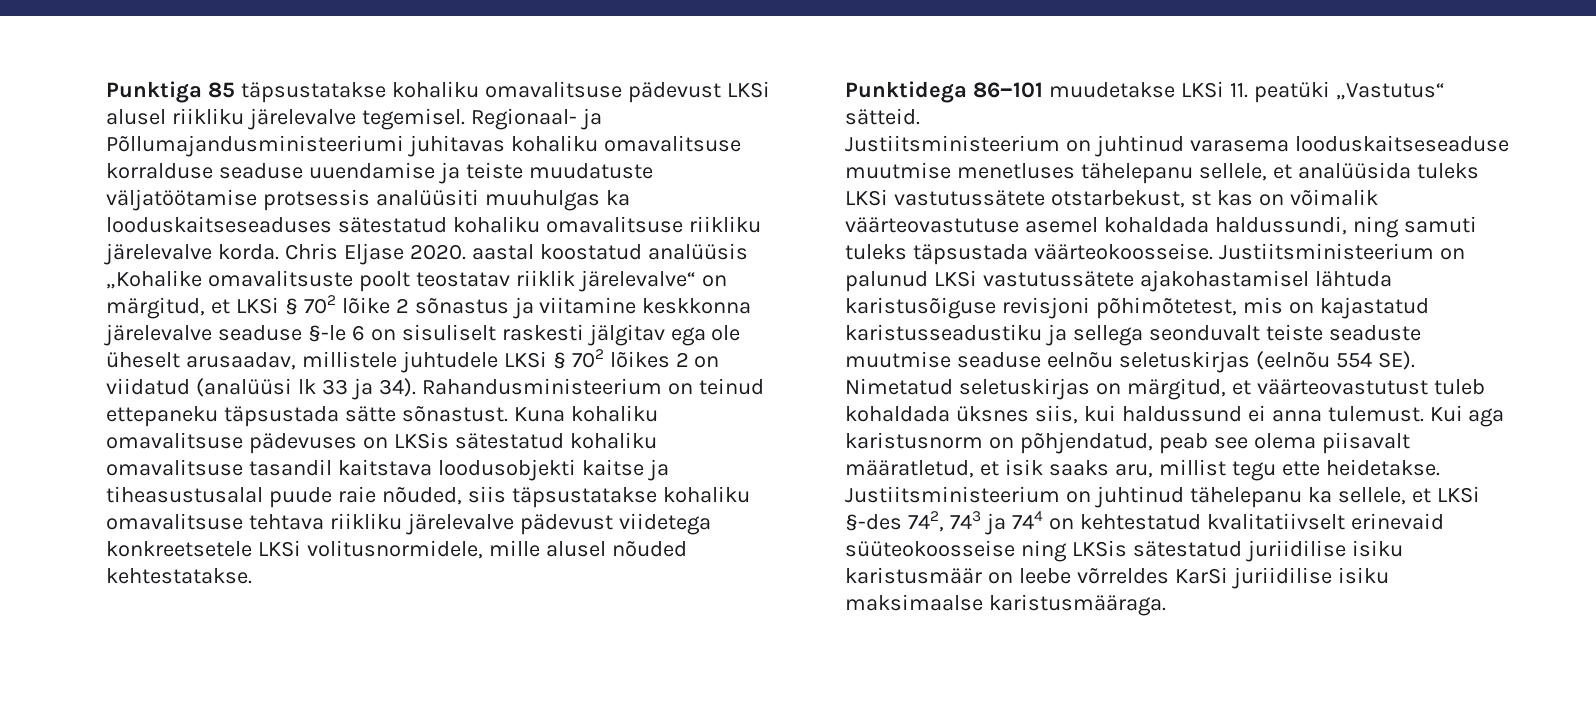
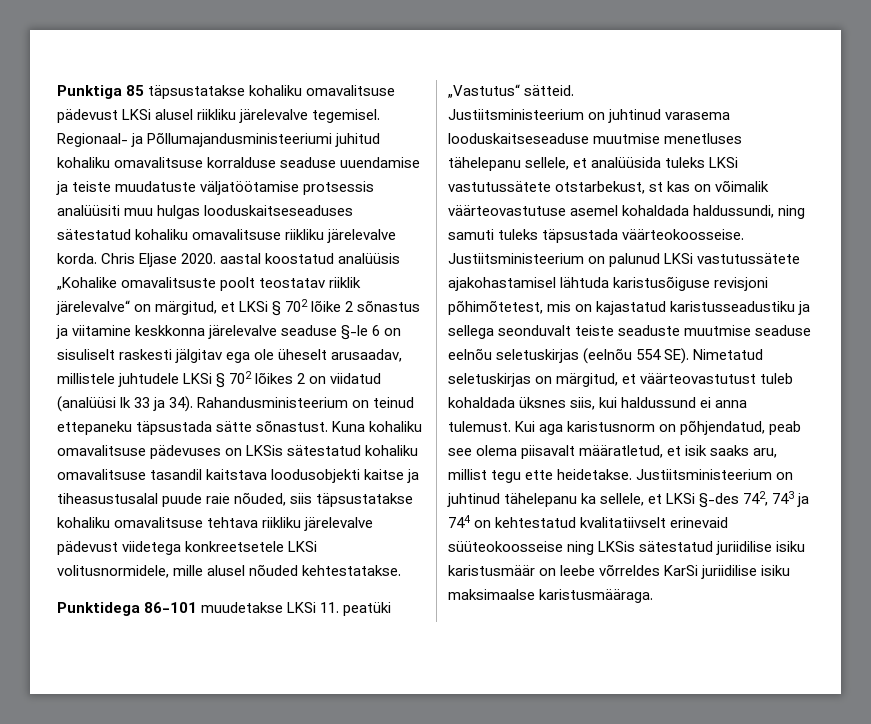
[407,135,505,157] juhitavas -> [335,133,381,147] juhitud
[484,190,630,211] muuhulgas ka -> [124,205,201,219] muu hulgas

